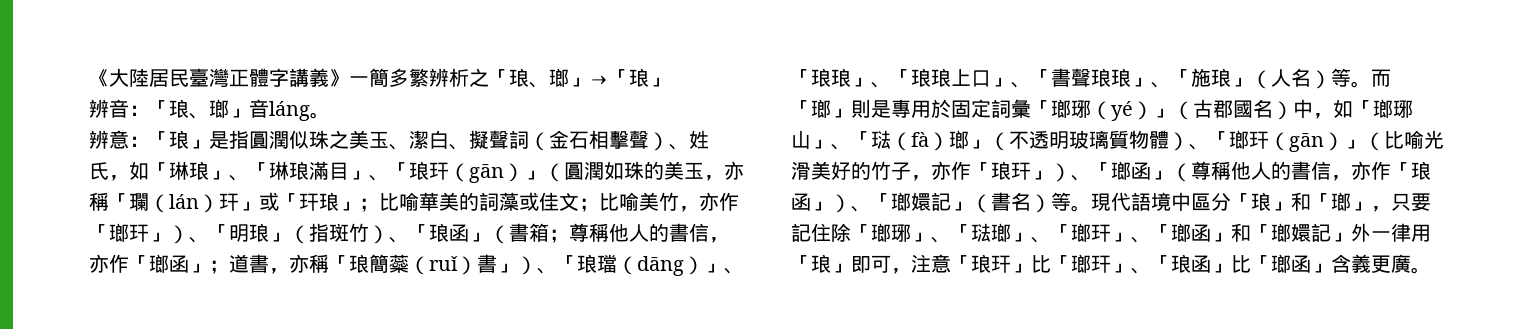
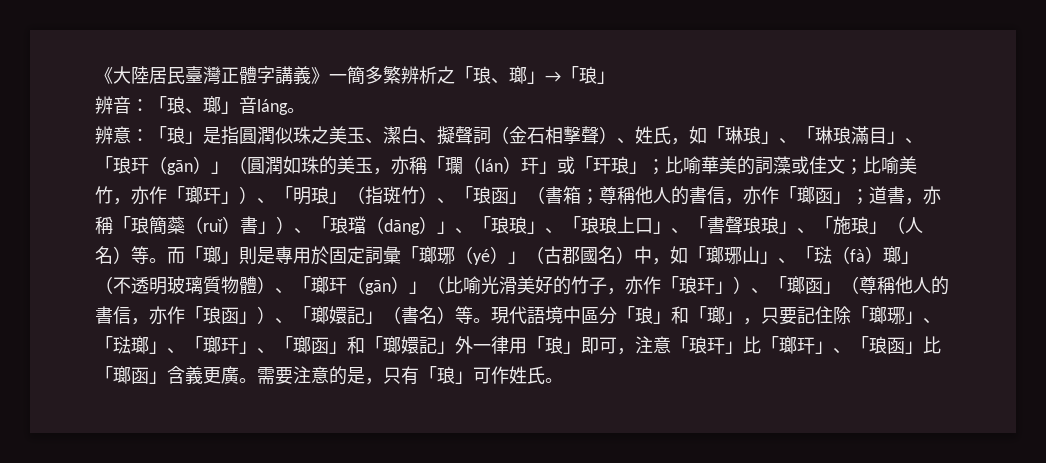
(1431, 270) none -> [257,366,563,385] 需要注意的是，只有「琅」可作姓氏。

